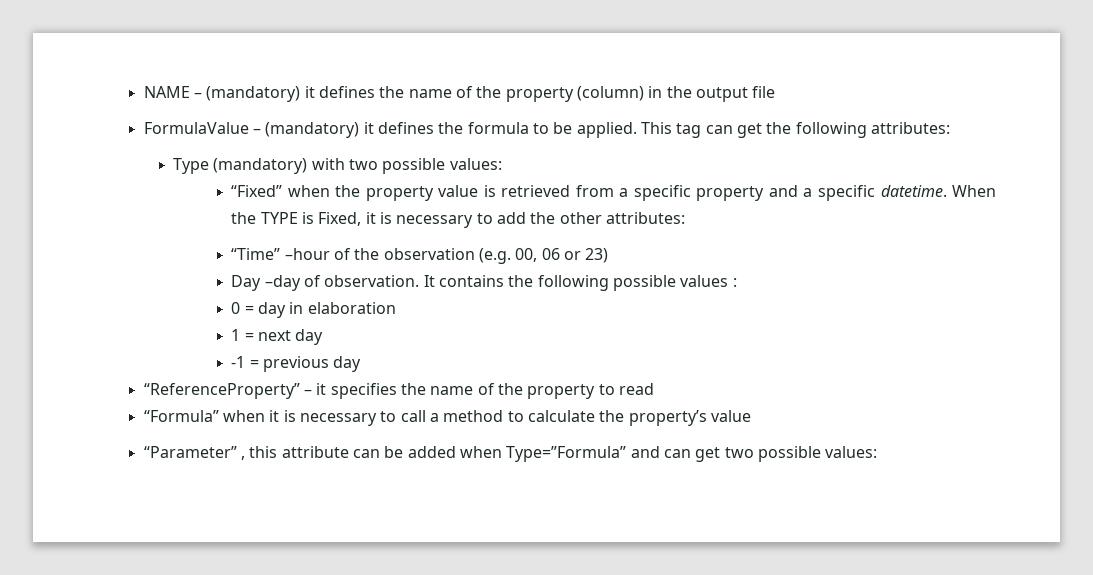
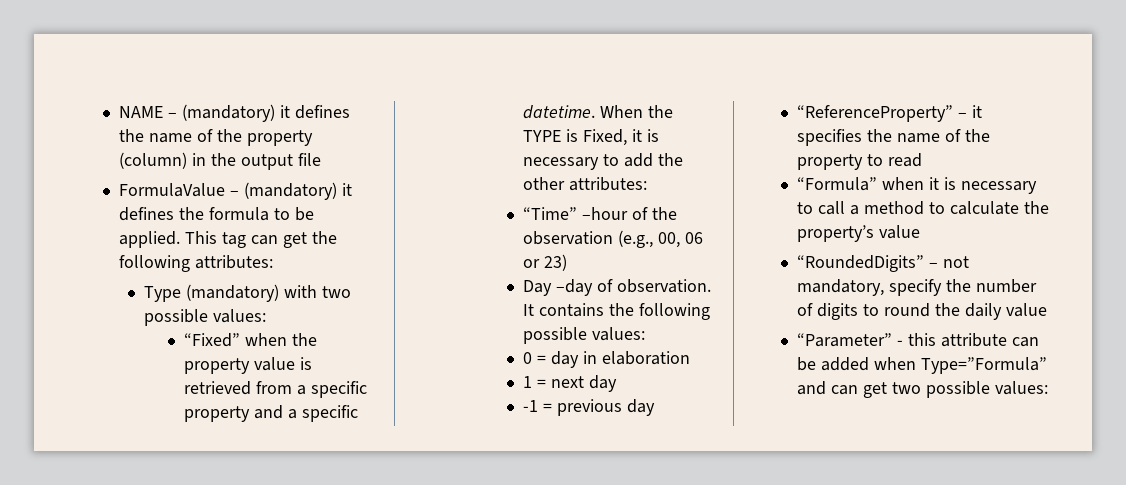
[478,248,511,264] (e.g. -> [618,230,654,248] (e.g.,
[680,275,737,287] values : -> [592,327,646,341] values:
(751, 416) none -> [797,255,970,272] [797,279,1038,296] [797,303,1047,320] // “RoundedDigits” – not mandatory, specify the number of digits to round the daily value
[241,456,246,460] , -> [897,340,904,346] -

